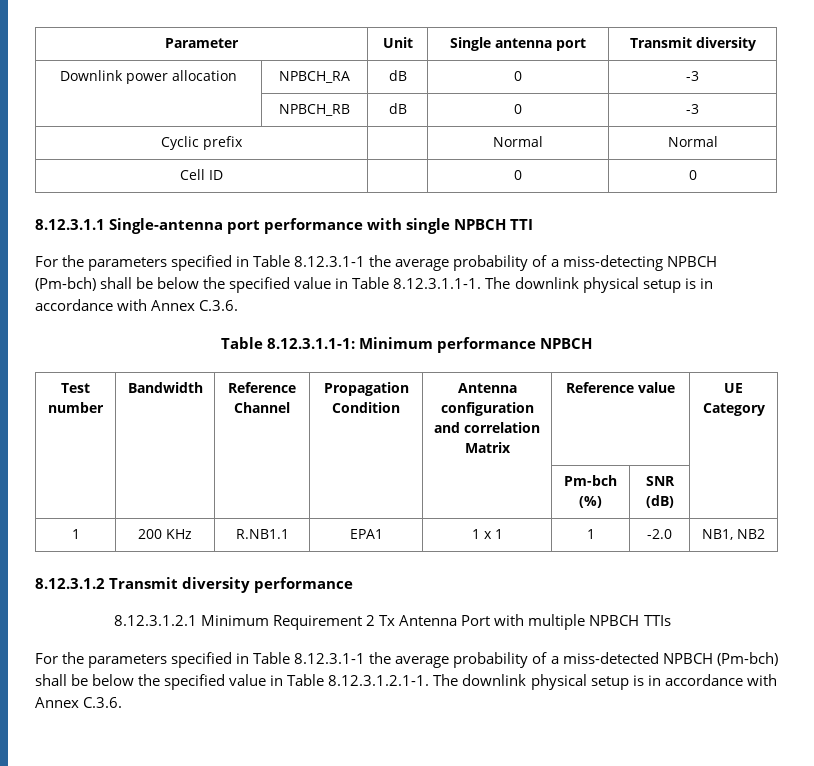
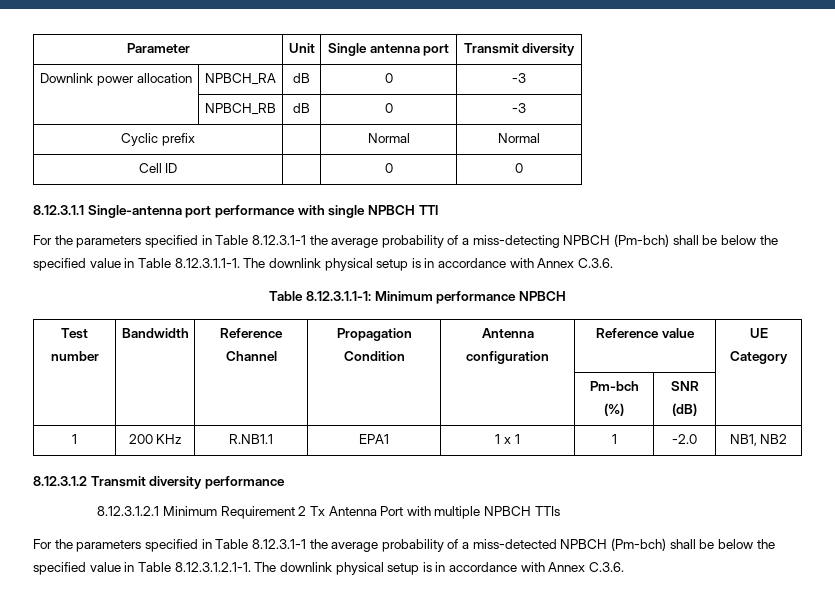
[434,422,540,433] [464,442,511,453] and correlation Matrix -> (549, 357) none

